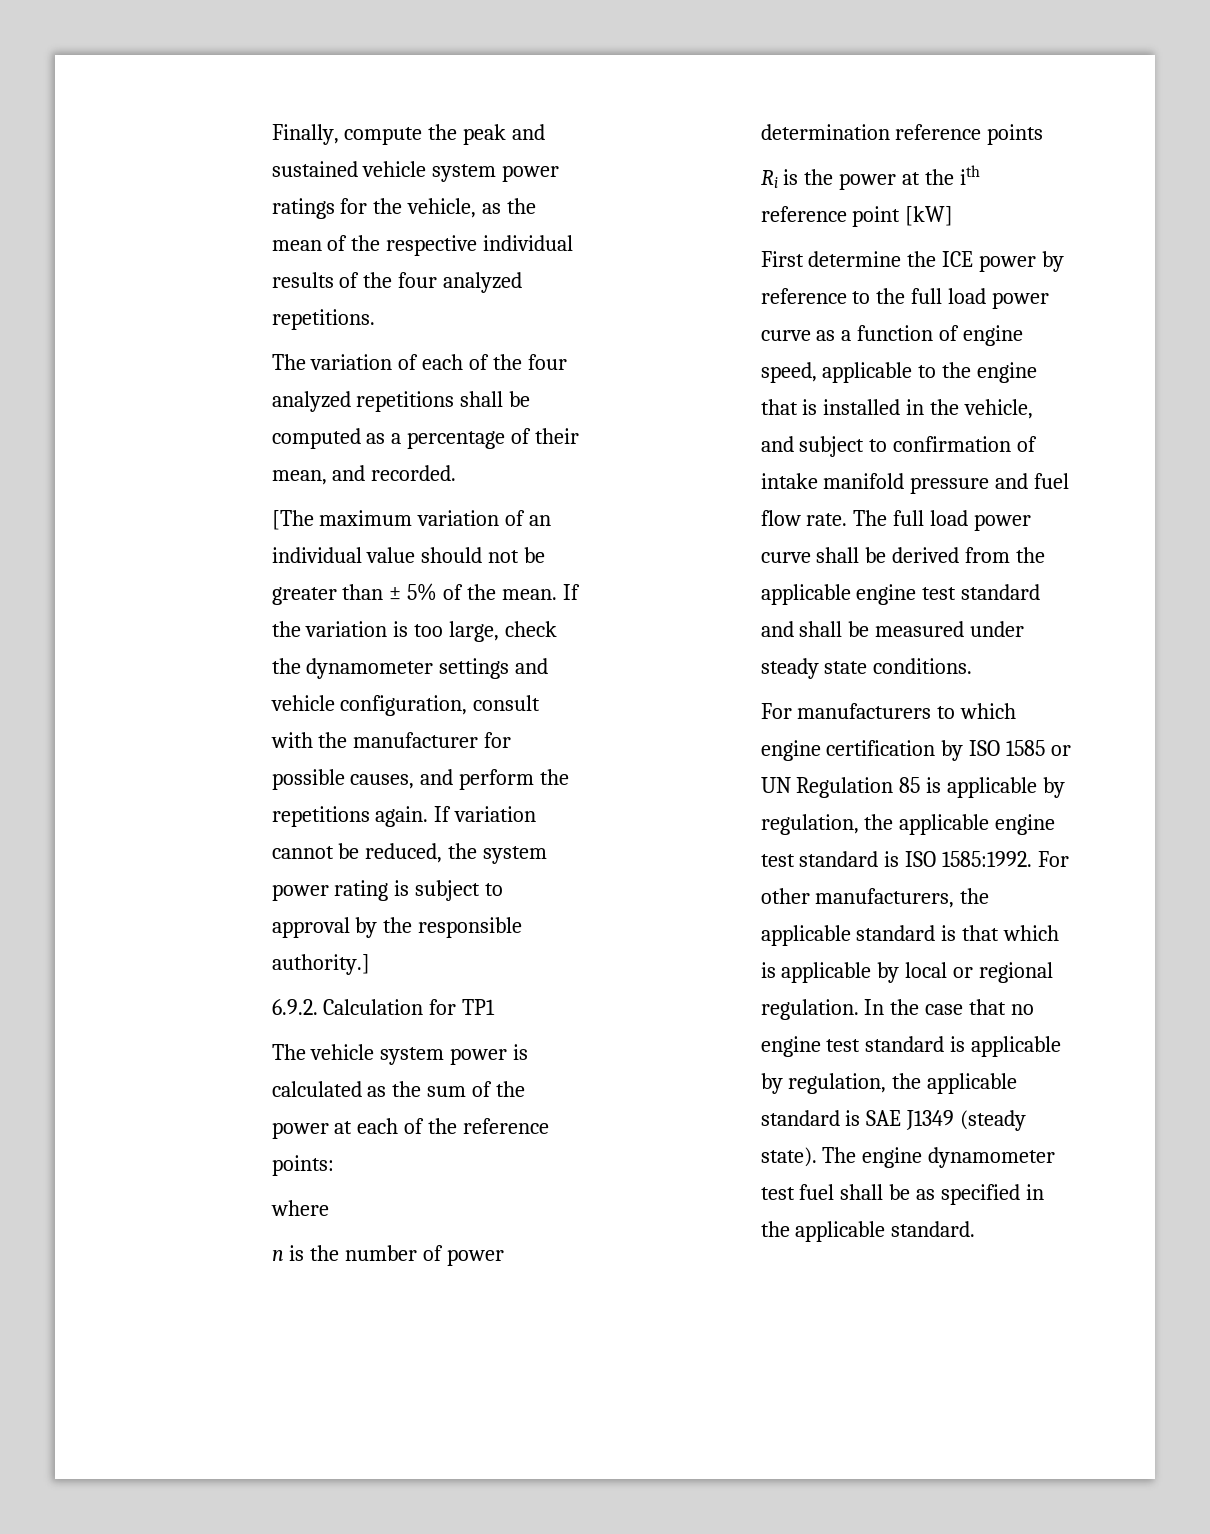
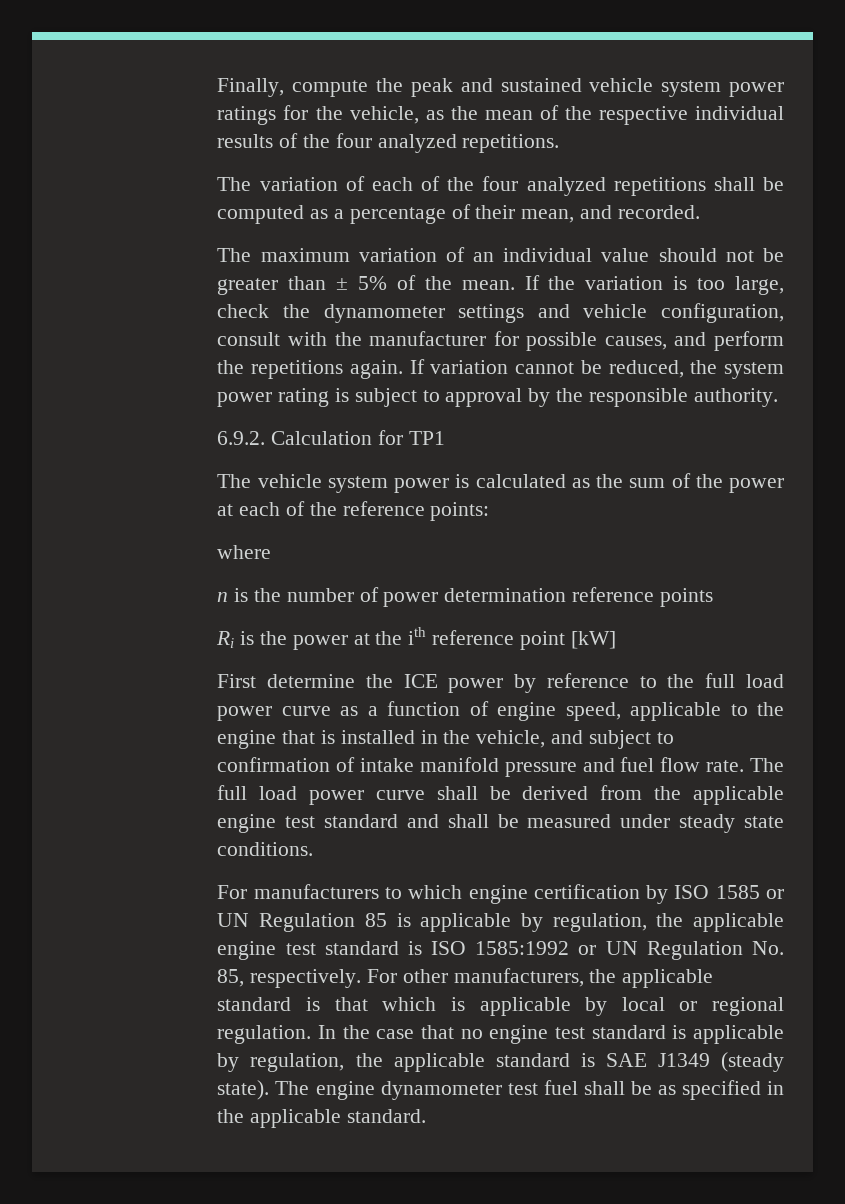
[271,510,314,530] [The -> [217,248,252,262] The
[271,954,370,975] authority.] -> [693,388,778,407] authority.
[942,851,1033,867] 1585:1992. -> [475,941,785,960] [217,969,362,988] 1585:1992 or UN Regulation No. 85, respectively.

